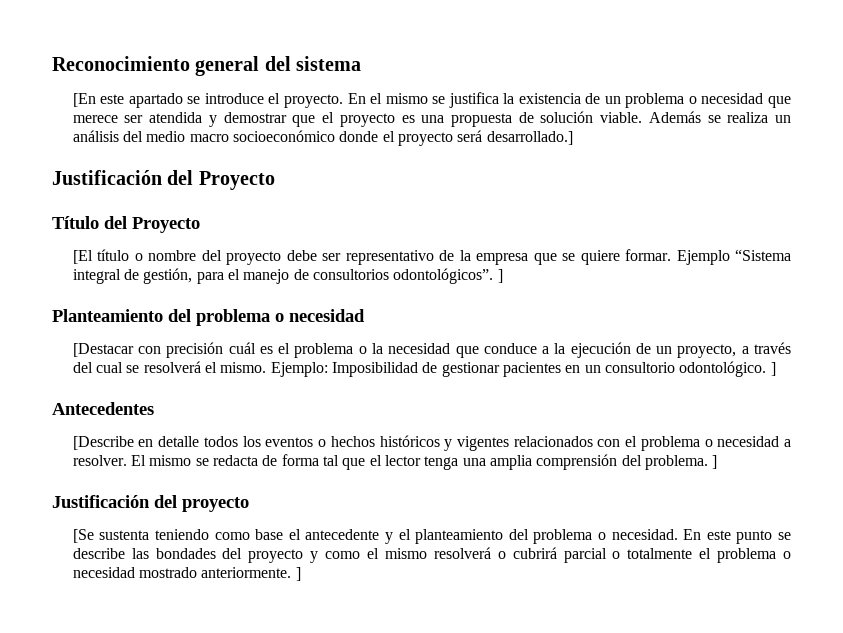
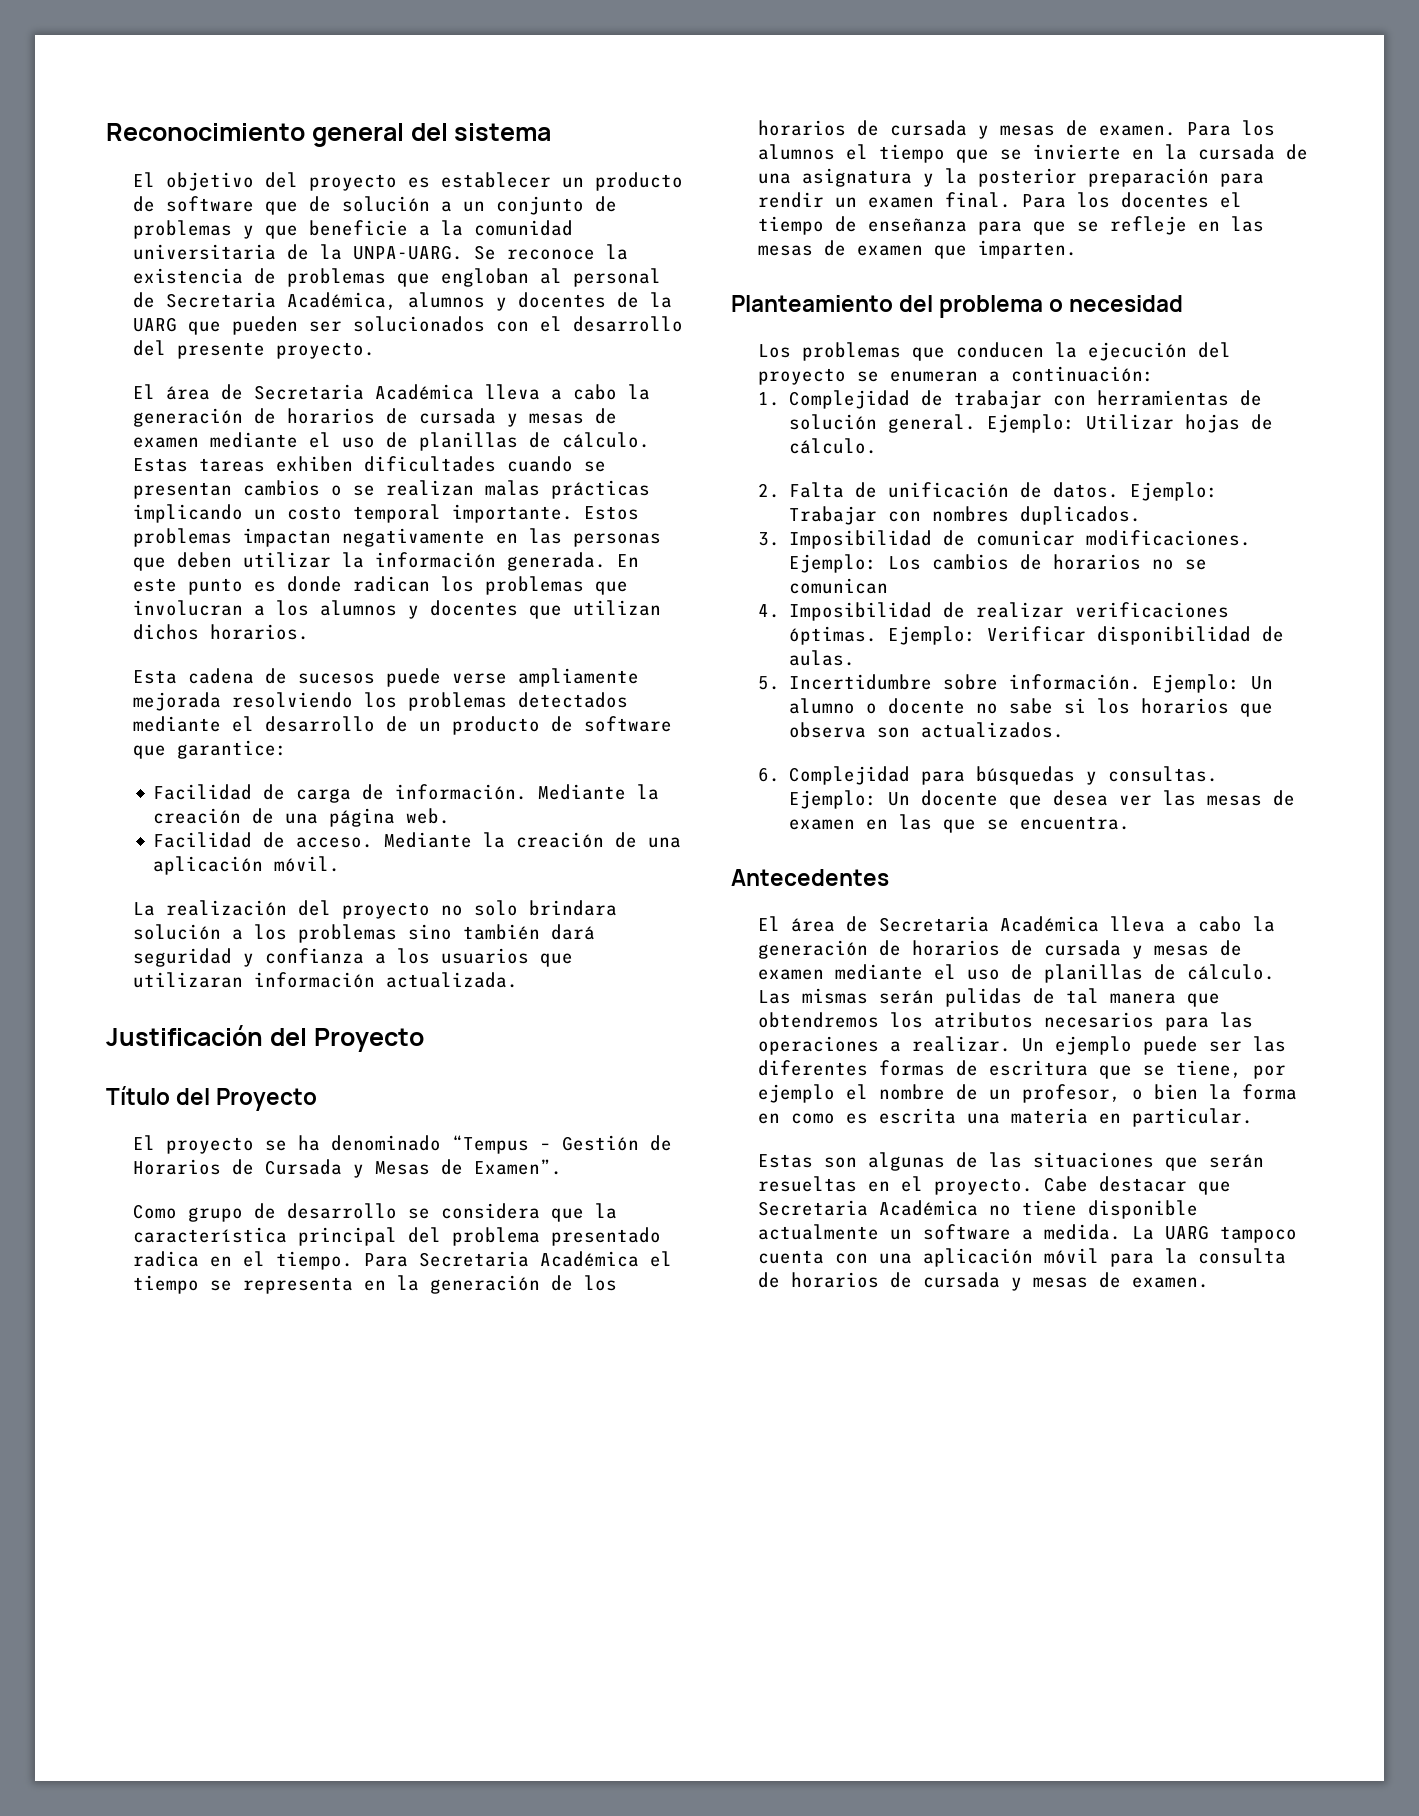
[72,92,792,108] [72,111,791,127] [72,130,573,146] [En este apartado se introduce el proyecto. En el mismo se justifica la existencia de un problema o necesidad que merece ser atendida y demostrar que el proyecto es una propuesta de solución viable. Además se realiza un análisis del medio macro socioeconómico donde el proyecto será desarrollado.] -> [133,172,684,191] [133,196,618,215] [133,220,574,239] [133,244,629,260] [133,268,662,287] [133,292,673,311] [133,316,684,335] [133,340,376,359] [133,384,651,400] [133,408,618,427] [133,432,651,451] [133,456,607,472] [133,480,651,499] [133,504,640,523] [133,528,662,547] [133,552,640,571] [133,576,629,595] [133,600,662,619] [133,624,310,640] [133,668,640,687] [133,692,629,711] [133,716,673,735] [133,740,288,759] [153,784,660,803] [153,808,451,827] [153,832,682,848] [153,856,341,875] [133,900,618,919] [133,924,596,943] [133,948,574,967] [133,972,519,988] El objetivo del proyecto es establecer un producto de software que de solución a un conjunto de problemas y que beneficie a la comunidad universitaria de la UNPA-UARG. Se reconoce la existencia de problemas que engloban al personal de Secretaria Académica, alumnos y docentes de la UARG que pueden ser solucionados con el desarrollo del presente proyecto. // El área de Secretaria Académica lleva a cabo la generación de horarios de cursada y mesas de examen mediante el uso de planillas de cálculo. Estas tareas exhiben dificultades cuando se presentan cambios o se realizan malas prácticas implicando un costo temporal importante. Estos problemas impactan negativamente en las personas que deben utilizar la información generada. En este punto es donde radican los problemas que involucran a los alumnos y docentes que utilizan dichos horarios. // Esta cadena de sucesos puede verse ampliamente mejorada resolviendo los problemas detectados mediante el desarrollo de un producto de software que garantice: // Facilidad de carga de información. Mediante la creación de una página web. // Facilidad de acceso. Mediante la creación de una aplicación móvil. // La realización del proyecto no solo brindara solución a los problemas sino también dará seguridad y confianza a los usuarios que utilizaran información actualizada.
[72,249,791,265] [72,268,503,284] [El título o nombre del proyecto debe ser representativo de la empresa que se quiere formar. Ejemplo “Sistema integral de gestión, para el manejo de consultorios odontológicos”. ] -> [133,1135,673,1154] [133,1159,563,1178] [133,1203,618,1222] [133,1227,662,1246] [133,1251,673,1270] [133,1275,618,1294] [758,120,1276,139] [758,144,1309,163] [758,168,1265,187] [758,192,1243,208] [758,216,1265,235] [758,240,1078,259] El proyecto se ha denominado “Tempus – Gestión de Horarios de Cursada y Mesas de Examen”. // Como grupo de desarrollo se considera que la característica principal del problema presentado radica en el tiempo. Para Secretaria Académica el tiempo se representa en la generación de los horarios de cursada y mesas de examen. Para los alumnos el tiempo que se invierte en la cursada de una asignatura y la posterior preparación para rendir un examen final. Para los docentes el tiempo de enseñanza para que se refleje en las mesas de examen que imparten.
[72,342,791,358] [72,361,776,377] [52,402,154,415] [72,435,791,451] [72,454,718,470] [52,495,249,512] [72,529,791,544] [72,547,791,563] [72,567,301,581] [Destacar con precisión cuál es el problema o la necesidad que conduce a la ejecución de un proyecto, a través del cual se resolverá el mismo. Ejemplo: Imposibilidad de gestionar pacientes en un consultorio odontológico. ] // Antecedentes // [Describe en detalle todos los eventos o hechos históricos y vigentes relacionados con el problema o necesidad a resolver. El mismo se redacta de forma tal que el lector tenga una amplia comprensión del problema. ] // Justificación del proyecto // [Se sustenta teniendo como base el antecedente y el planteamiento del problema o necesidad. En este punto se describe las bondades del proyecto y como el mismo resolverá o cubrirá parcial o totalmente el problema o necesidad mostrado anteriormente. ] -> [758,342,1232,361] [758,366,1155,385] [758,390,1263,409] [789,414,1274,433] [789,438,878,454] [758,482,1219,501] [789,506,1142,525] [758,530,1252,549] [789,554,1208,573] [789,578,889,594] [758,602,1230,621] [789,626,1285,645] [789,650,856,666] [758,674,1274,693] [789,698,1274,717] [789,722,1065,738] [758,766,1219,785] [789,790,1296,809] [789,814,1131,833] [731,869,889,886] [758,916,1276,932] [758,940,1243,959] [758,964,1276,983] [758,988,1221,1007] [758,1012,1254,1031] [758,1036,1287,1055] [758,1060,1287,1079] [758,1084,1298,1103] [758,1108,1254,1127] [758,1152,1265,1171] [758,1176,1232,1195] [758,1200,1199,1219] [758,1224,1298,1243] [758,1248,1287,1267] [758,1272,1210,1291] Los problemas que conducen la ejecución del proyecto se enumeran a continuación: // 1. Complejidad de trabajar con herramientas de solución general. Ejemplo: Utilizar hojas de cálculo. // 2. Falta de unificación de datos. Ejemplo: Trabajar con nombres duplicados. // 3. Imposibilidad de comunicar modificaciones. Ejemplo: Los cambios de horarios no se comunican // 4. Imposibilidad de realizar verificaciones óptimas. Ejemplo: Verificar disponibilidad de aulas. // 5. Incertidumbre sobre información. Ejemplo: Un alumno o docente no sabe si los horarios que observa son actualizados. // 6. Complejidad para búsquedas y consultas. Ejemplo: Un docente que desea ver las mesas de examen en las que se encuentra. // Antecedentes // El área de Secretaria Académica lleva a cabo la generación de horarios de cursada y mesas de examen mediante el uso de planillas de cálculo. Las mismas serán pulidas de tal manera que obtendremos los atributos necesarios para las operaciones a realizar. Un ejemplo puede ser las diferentes formas de escritura que se tiene, por ejemplo el nombre de un profesor, o bien la forma en como es escrita una materia en particular. // Estas son algunas de las situaciones que serán resueltas en el proyecto. Cabe destacar que Secretaria Académica no tiene disponible actualmente un software a medida. La UARG tampoco cuenta con una aplicación móvil para la consulta de horarios de cursada y mesas de examen.

